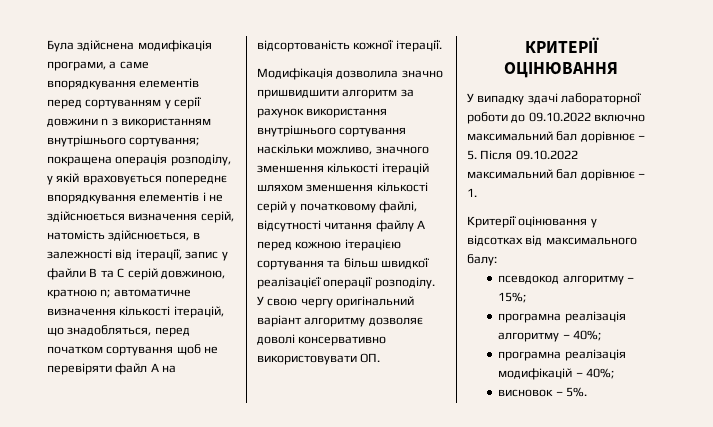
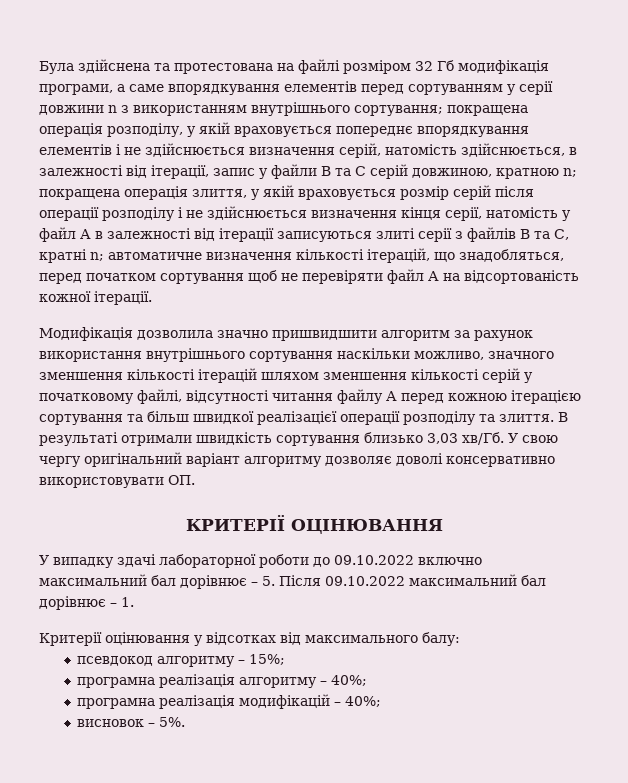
(135, 45) none -> [154,59,454,74] та протестована на файлі розміром 32 Гб
(111, 293) none -> [39,185,534,200] [39,206,571,221] [39,227,569,242] [39,249,104,263] покращена операція злиття, у якій враховується розмір серій після операції розподілу і не здійснюється визначення кінця серії, натомість у файл А в залежності від ітерації записуються злиті серії з файлів В та С, кратні n;
[374,277,435,289] розподілу. -> [403,411,568,425] [39,432,504,446] розподілу та злиття. В результаті отримали швидкість сортування близько 3,03 хв/Гб.

